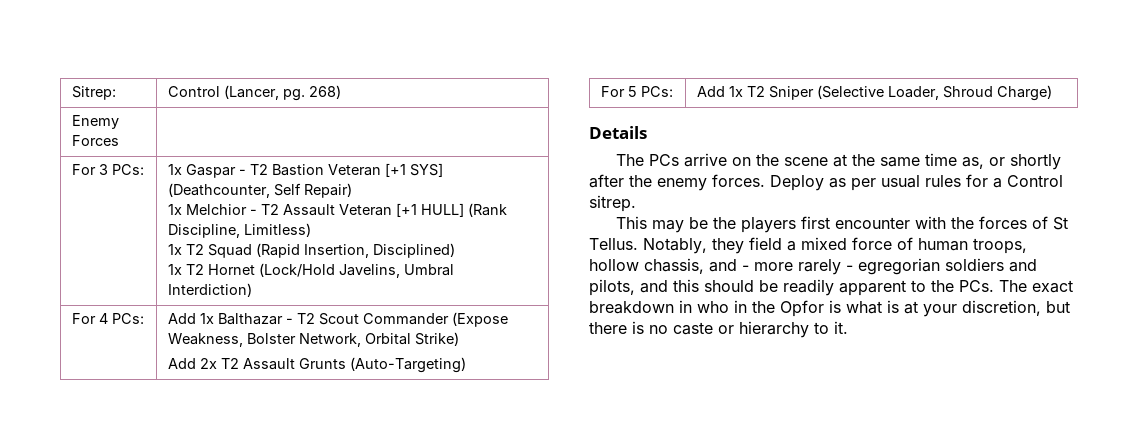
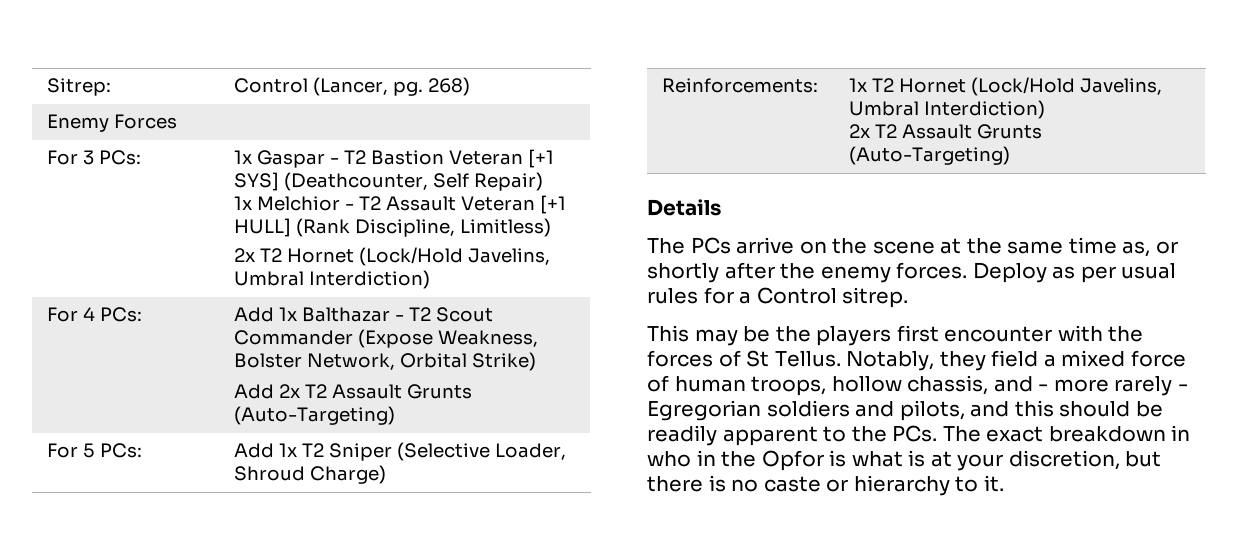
[168,243,456,258] [168,264,183,275] 1x T2 Squad (Rapid Insertion, Disciplined) // 1x -> [234,248,256,262] 2x
(1053, 93) none -> [662,78,819,93] [849,77,1163,96] [849,100,1046,119] [849,124,1043,139] [849,146,1011,165] // Reinforcements: | 1x T2 Hornet (Lock/Hold Javelins, Umbral Interdiction) // 2x T2 Assault Grunts (Auto-Targeting)
[858,258,940,275] egregorian -> [647,400,761,421] Egregorian

